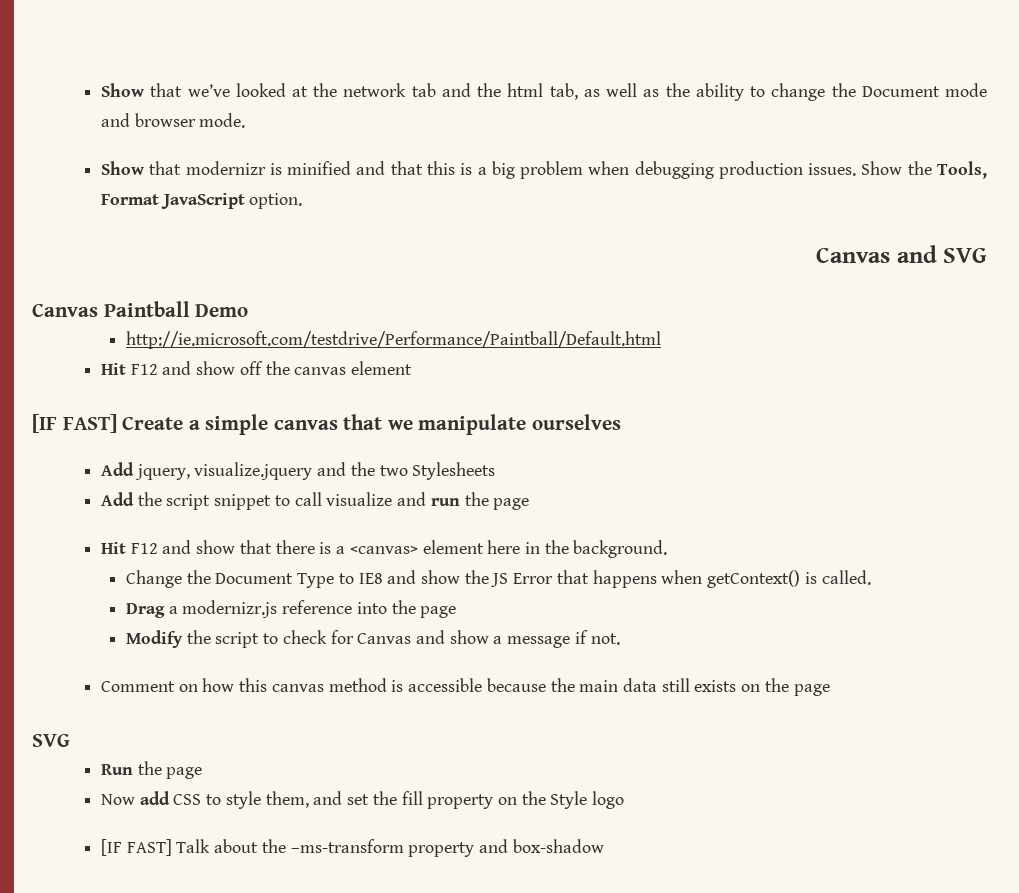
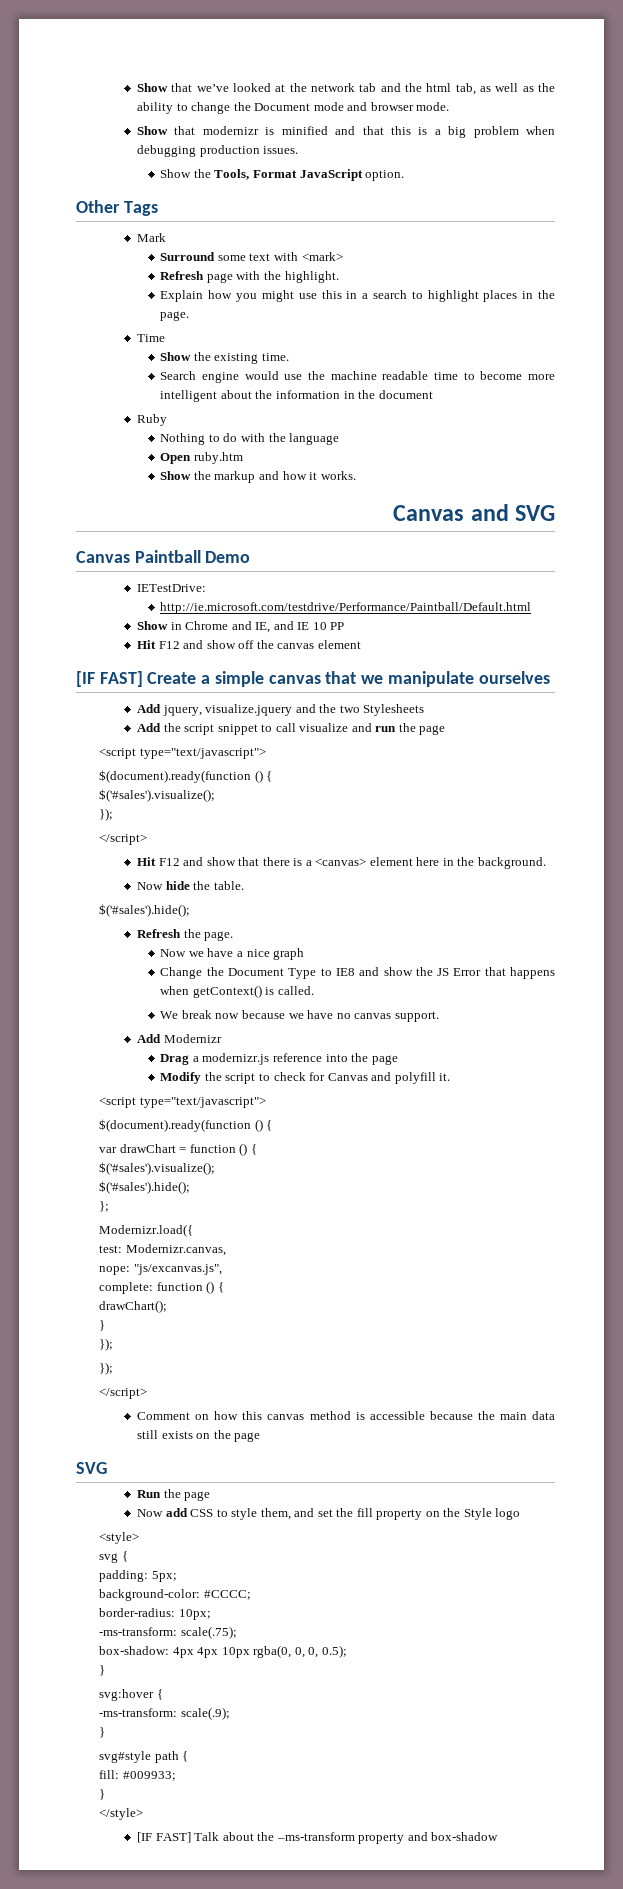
(857, 169) none -> (299, 150) //
(303, 201) none -> [76,200,158,216] [137,233,167,242] [160,252,343,261] [160,271,339,283] [160,290,556,302] [160,311,190,321] [137,334,166,342] [160,352,289,364] [160,371,555,383] [160,390,433,402] [137,414,168,426] [160,433,340,445] [160,452,243,464] [160,471,356,483] // Other Tags // Mark // Surround some text with <mark> // Refresh page with the highlight. // Explain how you might use this in a search to highlight places in the page. // Time // Show the existing time. // Search engine would use the machine readable time to become more intelligent about the information in the document // Ruby // Nothing to do with the language // Open ruby.htm // Show the markup and how it works.
(249, 310) none -> [137,584,207,592] // IETestDrive:
(661, 340) none -> [137,621,345,633] // Show in Chrome and IE, and IE 10 PP
(530, 504) none -> [99,748,266,759] [99,770,273,783] [99,789,216,802] [99,808,114,821] [99,834,148,845] // <script type="text/javascript"> // $(document).ready(function () { // $('#sales').visualize(); // }); // </script>
(668, 549) none -> [137,881,244,890] [99,904,191,917] [137,929,234,941] [160,948,305,960] // Now hide the table. // $('#sales').hide(); // Refresh the page. // Now we have a nice graph
(871, 577) none -> [160,1010,439,1022] [137,1034,222,1043] // We break now because we have no canvas support. // Add Modernizr
[449,630,620,648] show a message if not. -> [394,1072,451,1084] [99,1097,266,1108] [99,1119,273,1132] [99,1143,257,1156] [99,1162,216,1175] [99,1181,191,1194] [99,1201,110,1212] [99,1224,194,1237] [99,1244,226,1256] [99,1264,222,1275] [99,1281,224,1294] [99,1300,168,1313] [99,1320,106,1331] [99,1338,114,1351] [99,1362,114,1375] [99,1388,148,1399] polyfill it. // <script type="text/javascript"> // $(document).ready(function () { // var drawChart = function () { // $('#sales').visualize(); // $('#sales').hide(); // }; // Modernizr.load({ // test: Modernizr.canvas, // nope: "js/excanvas.js", // complete: function () { // drawChart(); // } // }); // }); // </script>
(625, 800) none -> [99,1532,140,1544] [99,1551,128,1563] [99,1570,177,1582] [99,1589,251,1601] [99,1608,211,1620] [99,1626,237,1639] [99,1645,347,1658] [99,1665,106,1676] [99,1689,163,1701] [99,1707,230,1720] [99,1727,106,1738] [99,1751,189,1763] [99,1770,176,1781] [99,1789,106,1800] [99,1808,144,1820] // <style> // svg { // padding: 5px; // background-color: #CCCC; // border-radius: 10px; // -ms-transform: scale(.75); // box-shadow: 4px 4px 10px rgba(0, 0, 0, 0.5); // } // svg:hover { // -ms-transform: scale(.9); // } // svg#style path { // fill: #009933; // } // </style>

